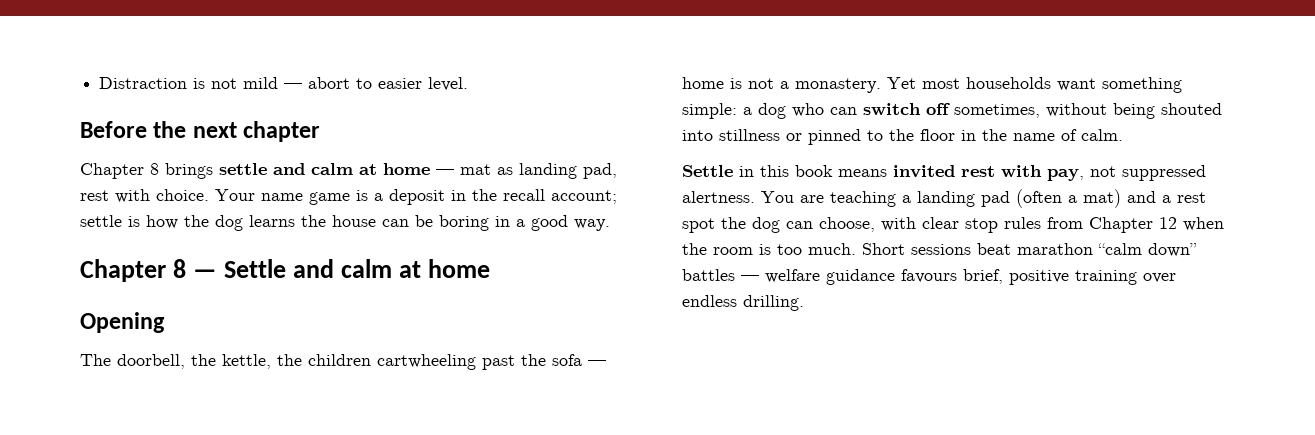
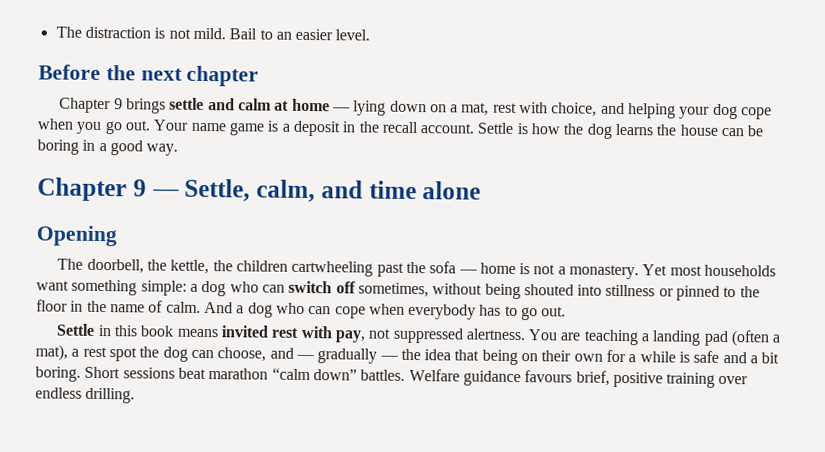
[99,77,373,89] Distraction is not mild — abort to -> [55,26,292,40] The distraction is not mild. Bail to an
[150,163,159,175] 8 -> [113,98,123,110] 9
[460,163,617,179] [80,189,209,203] mat as landing pad, rest with choice. -> [353,100,773,120] [37,118,151,135] lying down on a mat, rest with choice, and helping your dog cope when you go out.
[551,190,617,204] [80,215,122,227] account; settle -> [420,122,514,134] account. Settle
[173,259,491,278] 8 — Settle and calm at home -> [132,178,482,203] 9 — Settle, calm, and time alone
(1123, 135) none -> [203,301,567,321] And a dog who can cope when everybody has to go out.
[1083,189,1156,208] mat) and -> [35,344,68,361] mat),
[881,217,1224,233] [682,243,856,255] with clear stop rules from Chapter 12 when the room is too much. -> [269,347,780,366] [35,366,81,382] and — gradually — the idea that being on their own for a while is safe and a bit boring.
[682,269,820,283] battles — welfare -> [360,368,460,382] battles. Welfare

